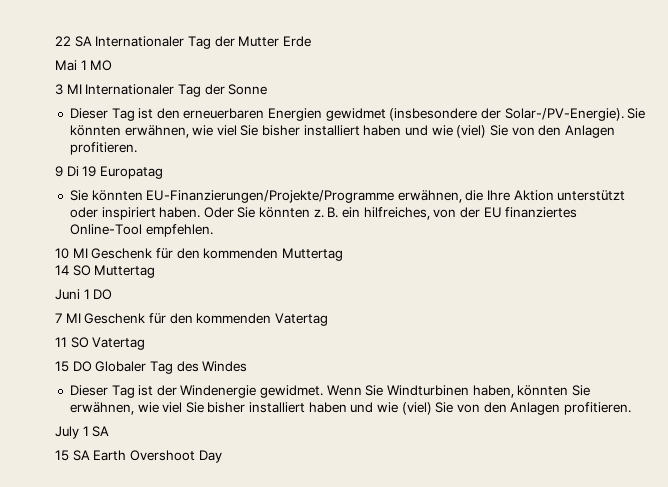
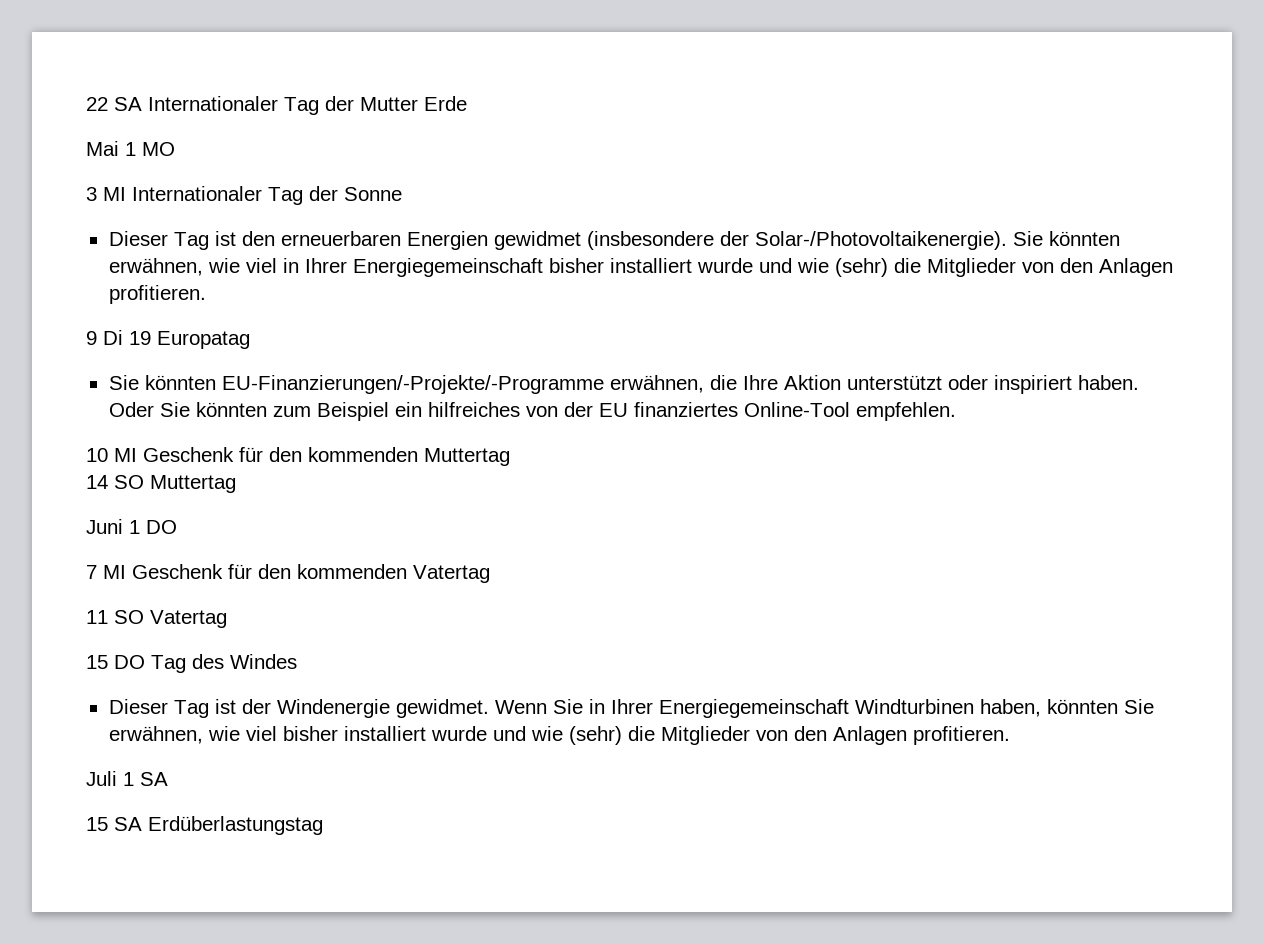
[504,108,624,121] Solar-/PV-Energie). -> [754,231,1007,250] Solar-/Photovoltaikenergie).
[240,125,508,138] Sie bisher installiert haben und wie (viel) Sie -> [282,258,1016,277] in Ihrer Energiegemeinschaft bisher installiert wurde und wie (sehr) die Mitglieder
[146,190,395,203] EU-Finanzierungen/Projekte/Programme -> [221,375,604,394] EU-Finanzierungen/-Projekte/-Programme
[313,207,430,220] z. B. ein hilfreiches, -> [272,402,520,421] zum Beispiel ein hilfreiches
[95,361,147,372] Globaler -> (145, 662) none
(384, 390) none -> [588,699,849,718] in Ihrer Energiegemeinschaft
[185,402,631,415] [55,426,79,439] Sie bisher installiert haben und wie (viel) Sie von den Anlagen profitieren. // July -> [282,726,1010,745] [86,771,117,786] bisher installiert wurde und wie (sehr) die Mitglieder von den Anlagen profitieren. // Juli
[93,450,222,463] Earth Overshoot Day -> [148,816,323,835] Erdüberlastungstag

